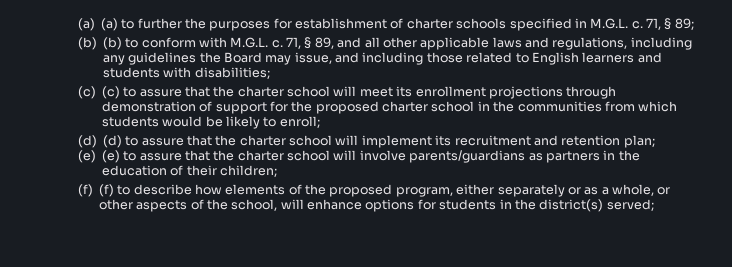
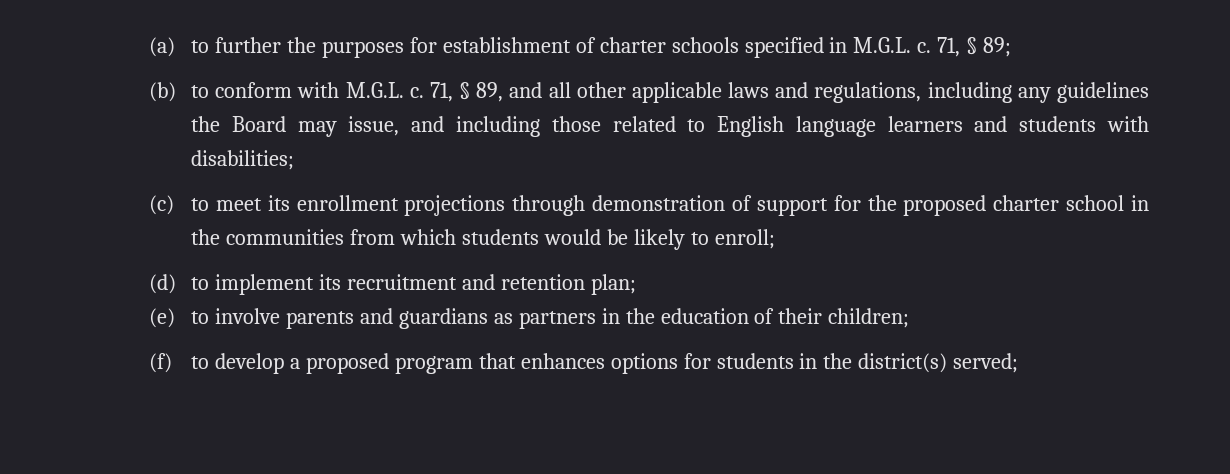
[77,18,118,31] (a) (a) -> [149,37,176,57] (a)
[102,37,122,50] (b) -> (177, 92) none
(579, 58) none -> [795,116,876,137] language
[101,86,357,99] (c) to assure that the charter school will -> [191,198,210,211] to
[102,135,359,148] (d) to assure that the charter school will -> [191,277,210,290] to
[101,150,526,163] (e) to assure that the charter school will involve parents/guardians -> [191,308,488,329] to involve parents and guardians
[98,184,671,197] [98,199,363,212] (f) to describe how elements of the proposed program, either separately or as a whole, or other aspects of the school, will enhance -> [191,353,605,374] to develop a proposed program that enhances

